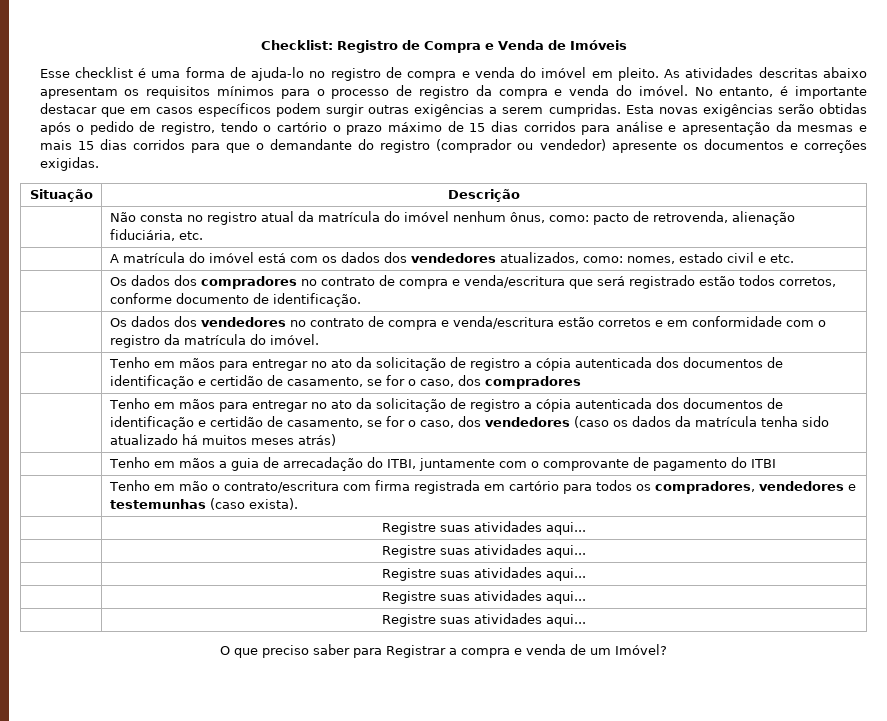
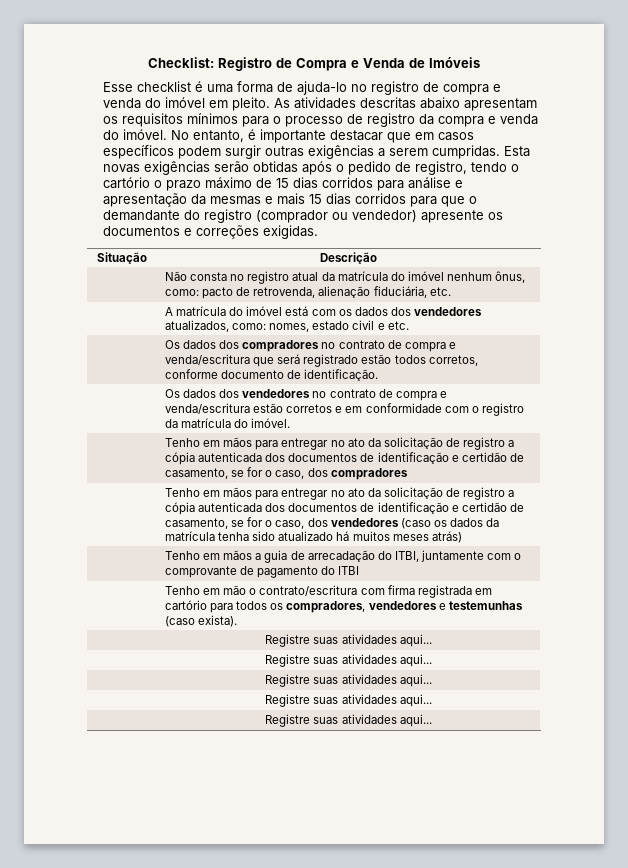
[220,644,667,658] // O que preciso saber para Registrar a compra e venda de um Imóvel? -> (432, 720) none

